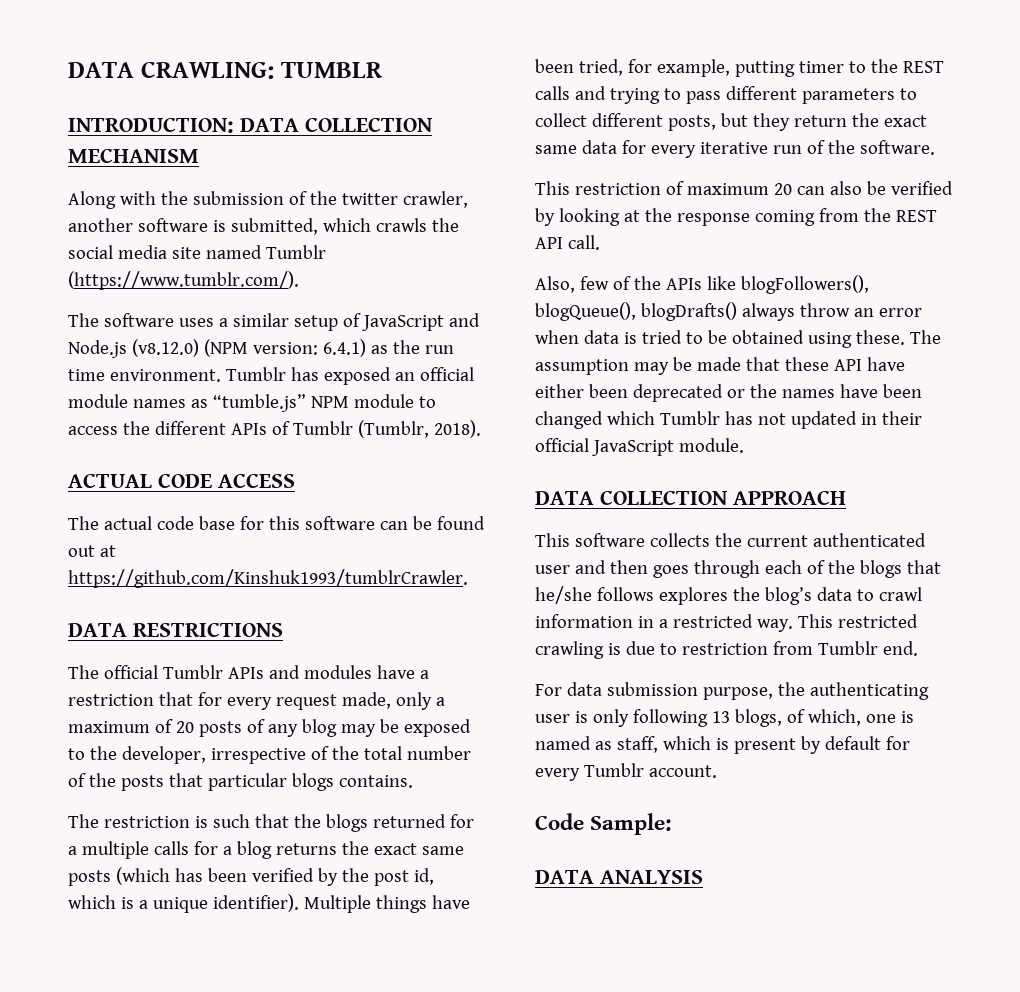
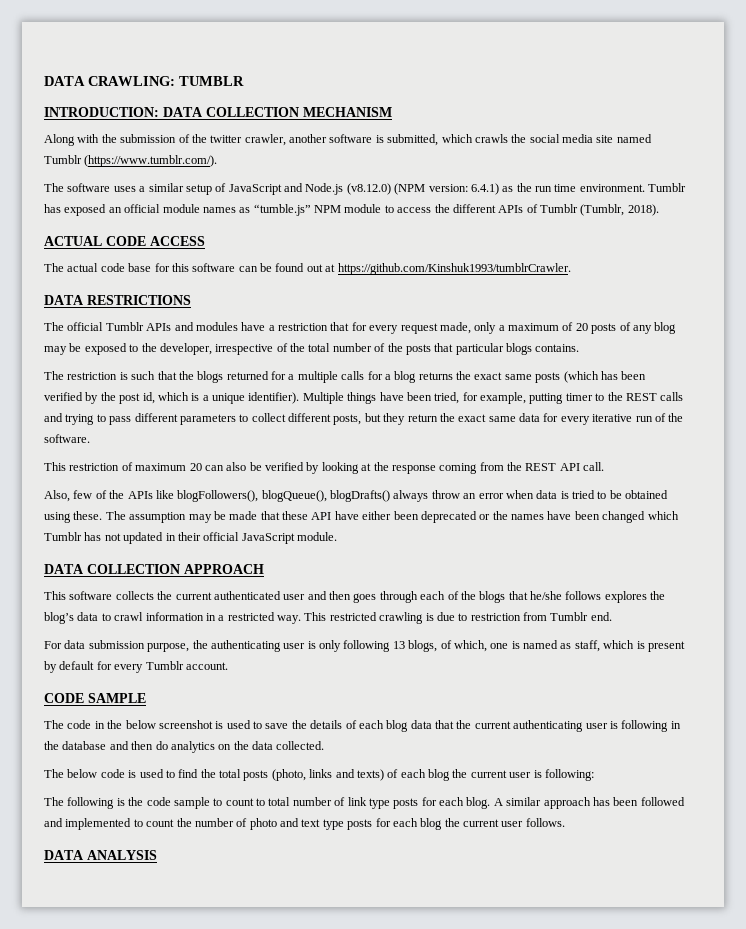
[535,813,673,835] Code Sample: -> [44,693,146,703] [44,720,681,732] [44,741,325,753] [44,769,594,781] [44,797,685,809] [44,818,565,830] CODE SAMPLE // The code in the below screenshot is used to save the details of each blog data that the current authenticating user is following in the database and then do analytics on the data collected. // The below code is used to find the total posts (photo, links and texts) of each blog the current user is following: // The following is the code sample to count to total number of link type posts for each blog. A similar approach has been followed and implemented to count the number of photo and text type posts for each blog the current user follows.

